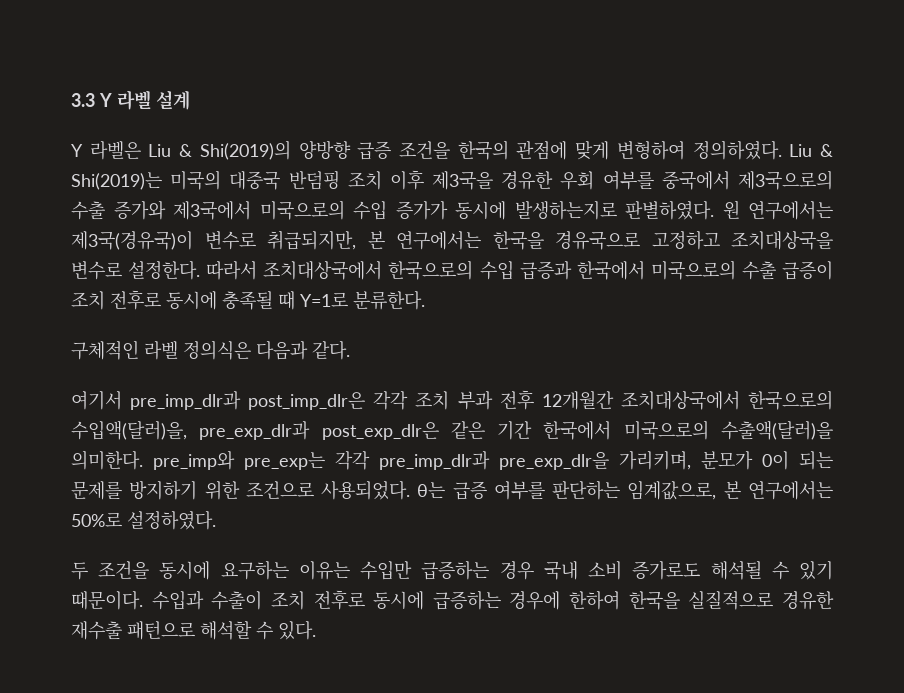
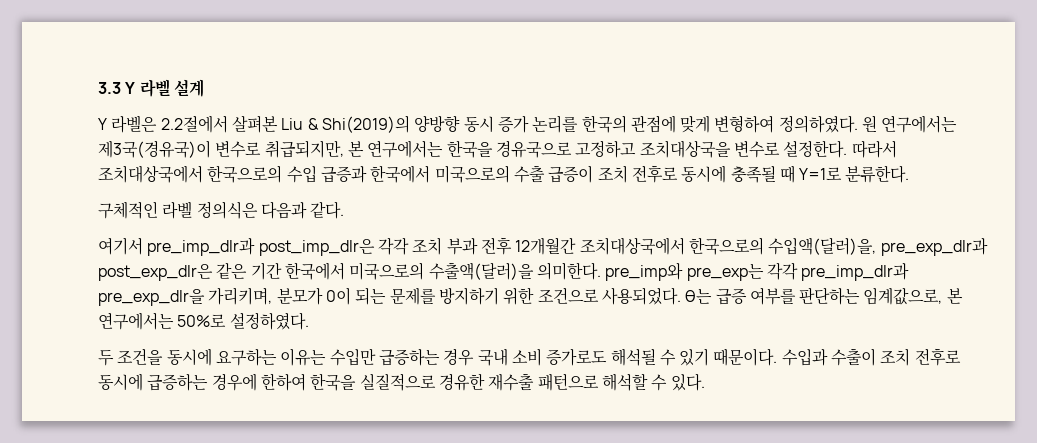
(141, 150) none -> [160,115,278,133] 2.2절에서 살펴본
[357,141,450,160] 급증 조건을 -> [463,115,579,133] 동시 증가 논리를
[789,144,833,157] [71,170,833,190] [71,200,714,220] Liu & Shi(2019)는 미국의 대중국 반덤핑 조치 이후 제3국을 경유한 우회 여부를 중국에서 제3국으로의 수출 증가와 제3국에서 미국으로의 수입 증가가 동시에 발생하는지로 판별하였다. -> (858, 124) none

